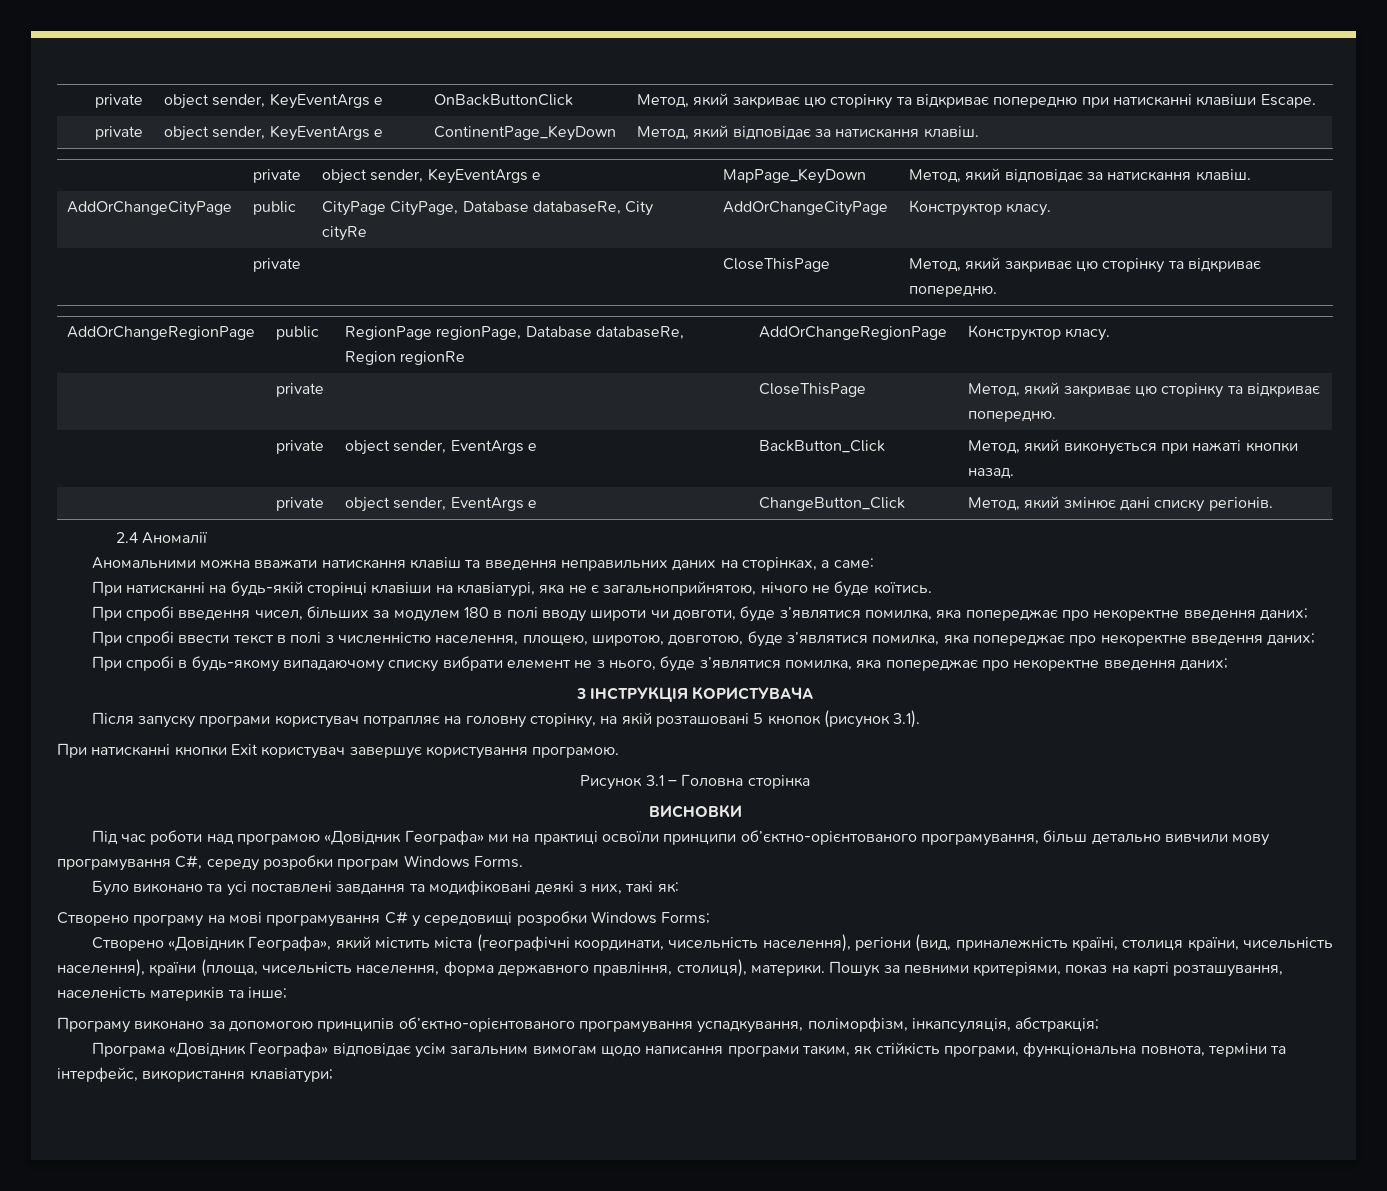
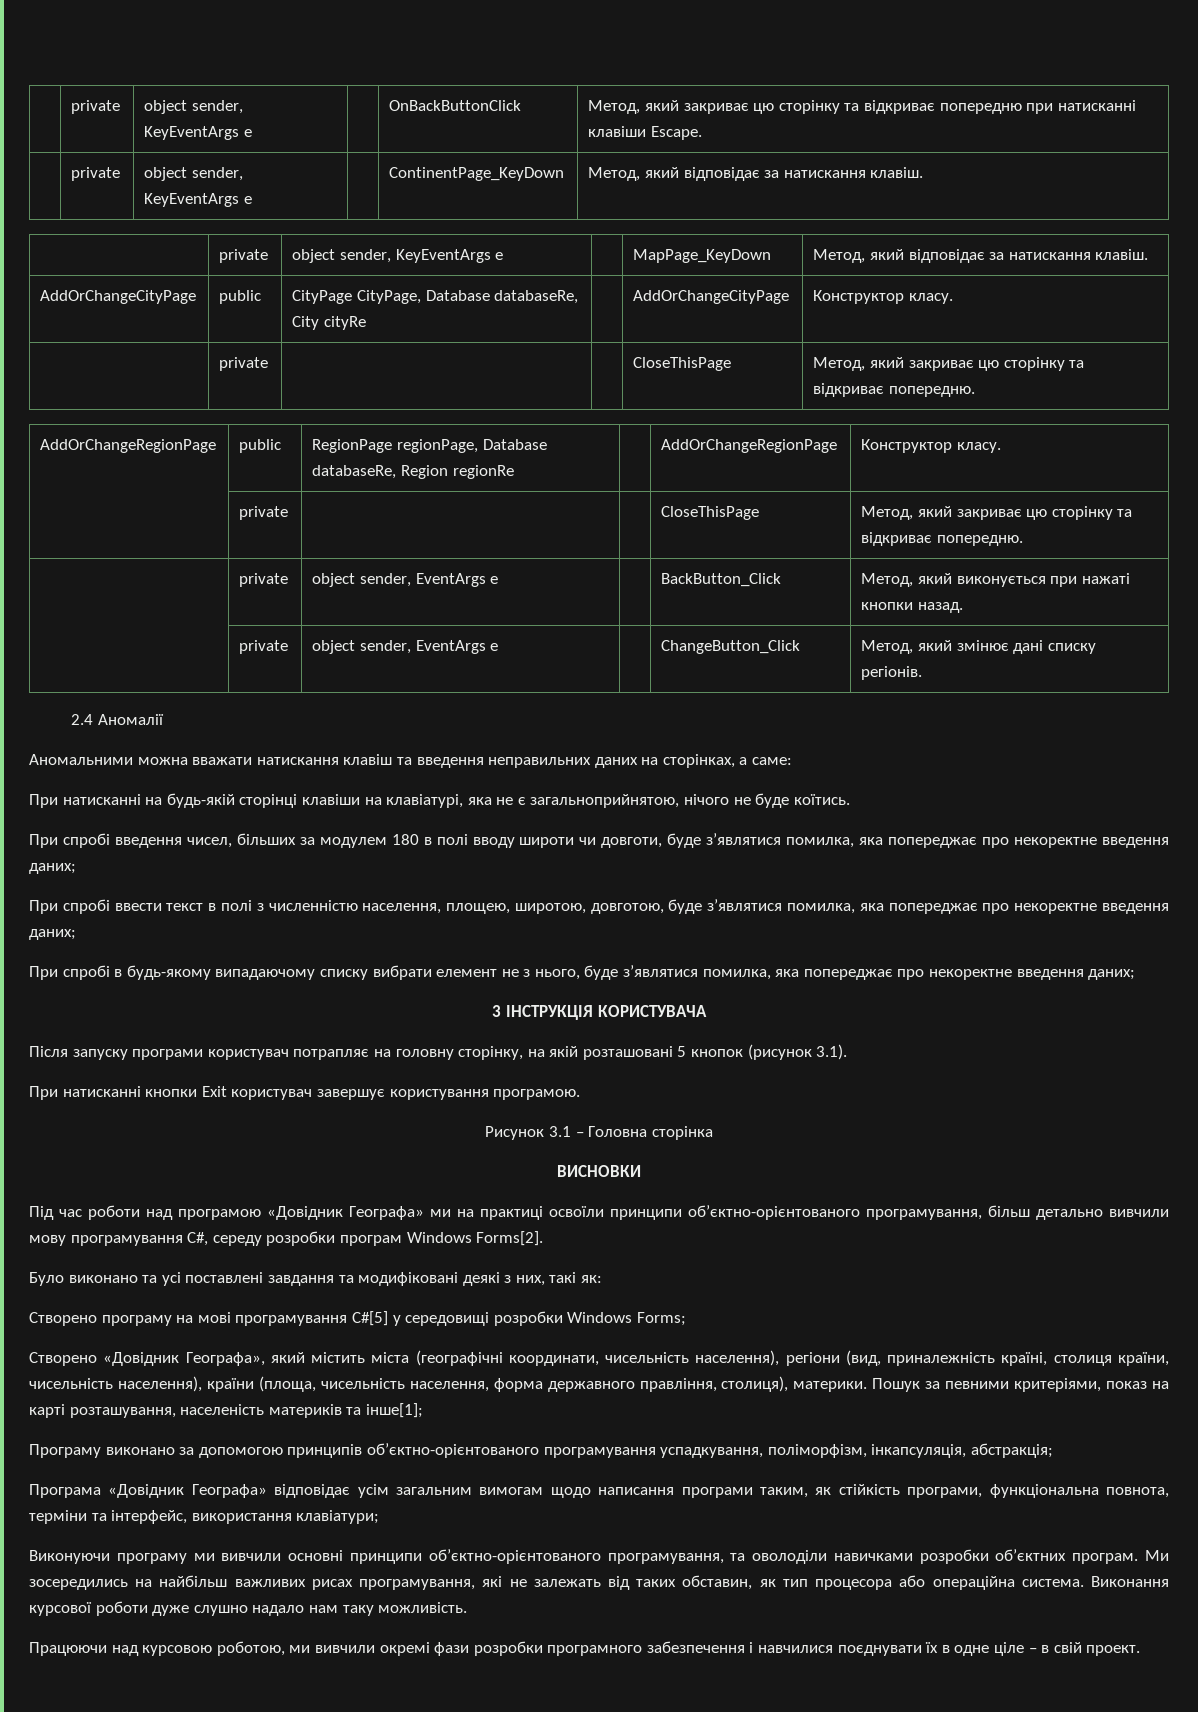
[473,856,523,868] Forms. -> [476,1231,544,1246] Forms[2].
[384,911,408,924] C# -> [351,1311,388,1326] C#[5]
[247,987,287,999] інше; -> [365,1403,423,1418] інше[1];
(333, 1075) none -> [29,1549,1169,1564] [29,1575,1169,1590] [29,1601,468,1616] [29,1641,1141,1656] // Виконуючи програму ми вивчили основні принципи об’єктно-орієнтованого програмування, та оволоділи навичками розробки об’єктних програм. Ми зосередились на найбільш важливих рисах програмування, які не залежать від таких обставин, як тип процесора або операційна система. Виконання курсової роботи дуже слушно надало нам таку можливість. // Працюючи над курсовою роботою, ми вивчили окремі фази розробки програмного забезпечення і навчилися поєднувати їх в одне ціле – в свій проект.

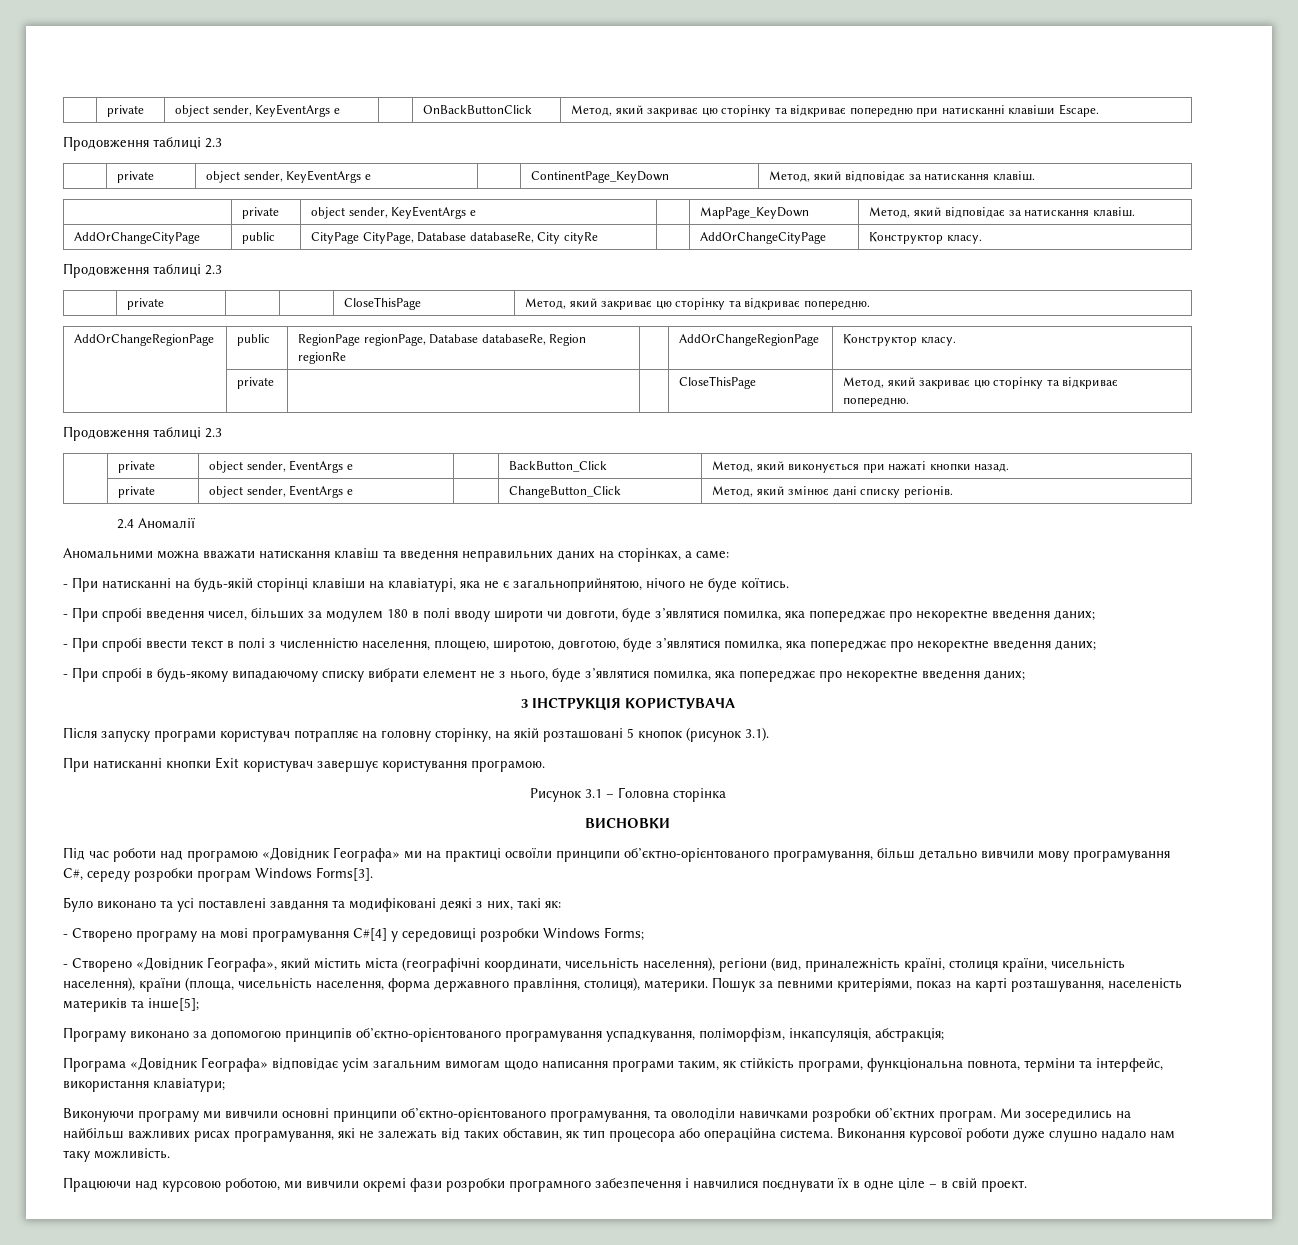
(703, 133) none -> [63,136,222,151] // Продовження таблиці 2.3
(954, 298) none -> [63,263,222,278] // Продовження таблиці 2.3
(1024, 540) none -> [63,426,222,441] // Продовження таблиці 2.3
(793, 761) none -> [63,584,68,588] -
(850, 799) none -> [63,614,68,618] -
(76, 868) none -> [63,644,68,648] -
(76, 934) none -> [63,674,68,678] -
[476,1231,544,1246] Forms[2]. -> [316,867,373,881] Forms[3].
(603, 1279) none -> [63,934,68,938] -
[351,1311,388,1326] C#[5] -> [353,928,387,941] C#[4]
(686, 1319) none -> [63,964,68,968] -
[365,1403,423,1418] інше[1]; -> [148,998,199,1011] інше[5];

